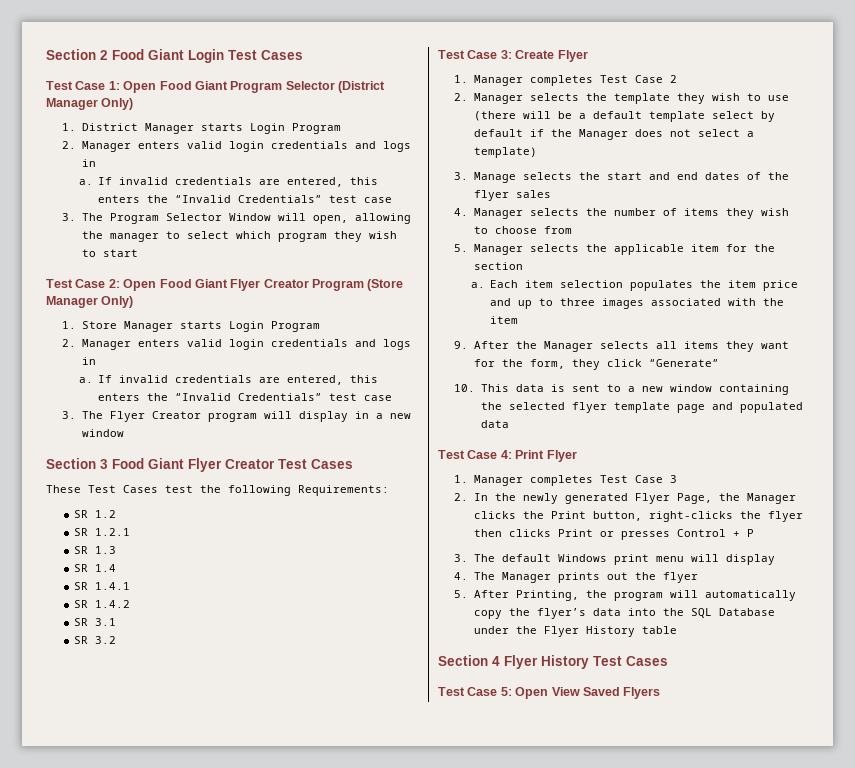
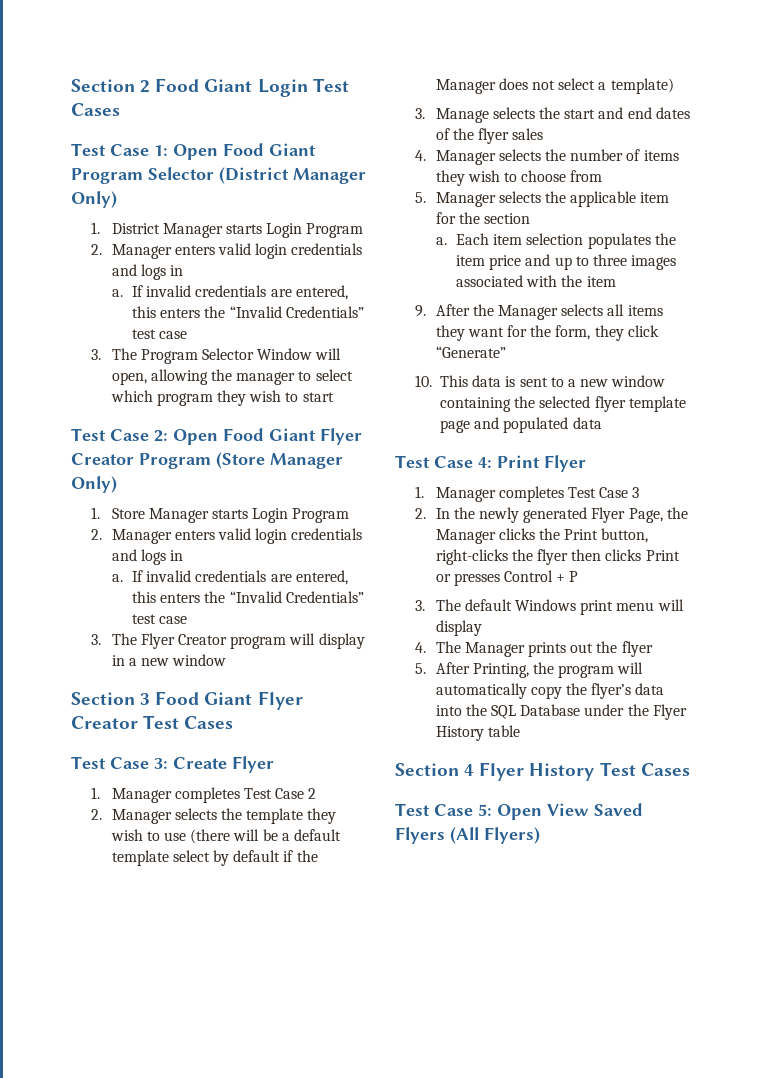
[46,485,389,496] [74,510,117,518] [74,528,131,536] [74,546,117,554] [74,564,117,572] [74,582,131,590] [74,600,131,608] [74,618,117,626] [74,636,117,644] // These Test Cases test the following Requirements: // SR 1.2 // SR 1.2.1 // SR 1.3 // SR 1.4 // SR 1.4.1 // SR 1.4.2 // SR 3.1 // SR 3.2 -> (234, 722) none
(661, 693) none -> [450,827,540,844] (All Flyers)

